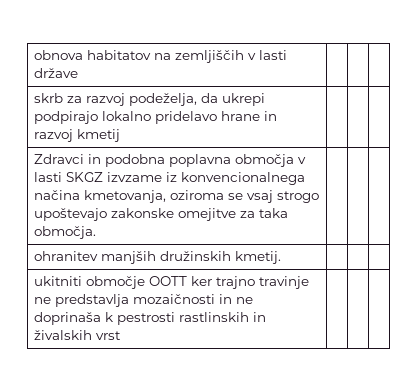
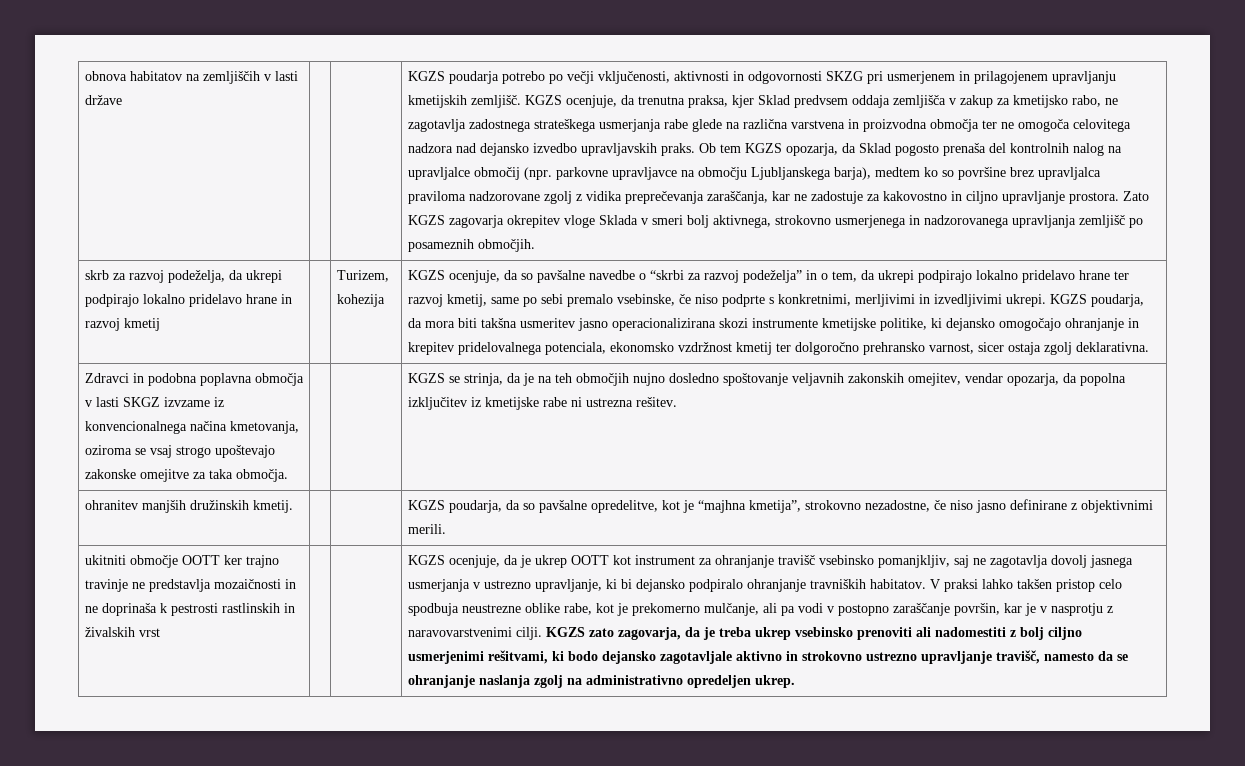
(79, 73) none -> [407,71,1116,84] [407,95,1118,108] [407,119,1131,132] [407,143,1122,156] [407,167,1101,180] [407,191,1149,204] [407,215,1143,228] [407,239,535,252] KGZS poudarja potrebo po večji vključenosti, aktivnosti in odgovornosti SKZG pri usmerjenem in prilagojenem upravljanju kmetijskih zemljišč. KGZS ocenjuje, da trenutna praksa, kjer Sklad predvsem oddaja zemljišča v zakup za kmetijsko rabo, ne zagotavlja zadostnega strateškega usmerjanja rabe glede na različna varstvena in proizvodna območja ter ne omogoča celovitega nadzora nad dejansko izvedbo upravljavskih praks. Ob tem KGZS opozarja, da Sklad pogosto prenaša del kontrolnih nalog na upravljalce območij (npr. parkovne upravljavce na območju Ljubljanskega barja), medtem ko so površine brez upravljalca praviloma nadzorovane zgolj z vidika preprečevanja zaraščanja, kar ne zadostuje za kakovostno in ciljno upravljanje prostora. Zato KGZS zagovarja okrepitev vloge Sklada v smeri bolj aktivnega, strokovno usmerjenega in nadzorovanega upravljanja zemljišč po posameznih območjih.
(121, 135) | -> [336,270,389,282] [336,294,385,307] [407,270,1129,283] [407,294,1144,307] [407,318,1139,331] [407,342,1149,355] Turizem, kohezija | KGZS ocenjuje, da so pavšalne navedbe o “skrbi za razvoj podeželja” in o tem, da ukrepi podpirajo lokalno pridelavo hrane ter razvoj kmetij, same po sebi premalo vsebinske, če niso podprte s konkretnimi, merljivimi in izvedljivimi ukrepi. KGZS poudarja, da mora biti takšna usmeritev jasno operacionalizirana skozi instrumente kmetijske politike, ki dejansko omogočajo ohranjanje in krepitev pridelovalnega potenciala, ekonomsko vzdržnost kmetij ter dolgoročno prehransko varnost, sicer ostaja zgolj deklarativna.
[34,251,282,264] // ohranitev manjših družinskih kmetij. | | | -> [407,373,1126,386] [407,397,677,410] [84,500,293,513] [407,499,1153,513] [407,524,446,534] KGZS se strinja, da je na teh območjih nujno dosledno spoštovanje veljavnih zakonskih omejitev, vendar opozarja, da popolna izključitev iz kmetijske rabe ni ustrezna rešitev. // ohranitev manjših družinskih kmetij. | | | KGZS poudarja, da so pavšalne opredelitve, kot je “majhna kmetija”, strokovno nezadostne, če niso jasno definirane z objektivnimi merili.
(122, 335) none -> [407,555,1133,568] [407,579,1122,592] [407,603,1113,616] [407,627,1082,640] [407,650,1128,664] [407,675,795,688] KGZS ocenjuje, da je ukrep OOTT kot instrument za ohranjanje travišč vsebinsko pomanjkljiv, saj ne zagotavlja dovolj jasnega usmerjanja v ustrezno upravljanje, ki bi dejansko podpiralo ohranjanje travniških habitatov. V praksi lahko takšen pristop celo spodbuja neustrezne oblike rabe, kot je prekomerno mulčanje, ali pa vodi v postopno zaraščanje površin, kar je v nasprotju z naravovarstvenimi cilji. KGZS zato zagovarja, da je treba ukrep vsebinsko prenoviti ali nadomestiti z bolj ciljno usmerjenimi rešitvami, ki bodo dejansko zagotavljale aktivno in strokovno ustrezno upravljanje travišč, namesto da se ohranjanje naslanja zgolj na administrativno opredeljen ukrep.

